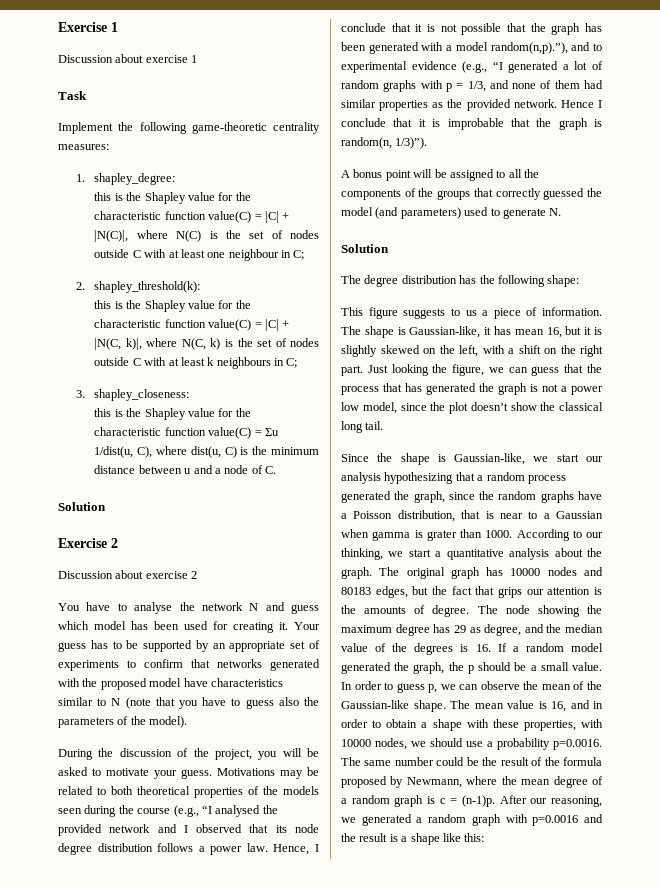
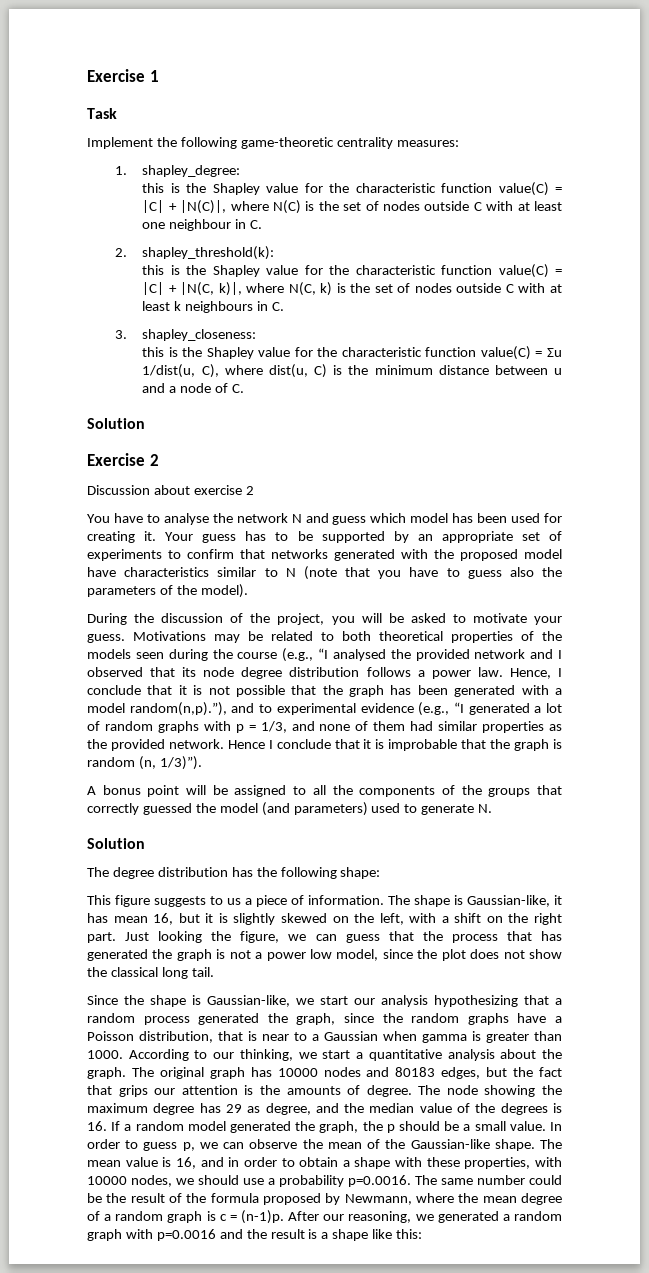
[58,54,198,63] // Discussion about exercise 1 -> (159, 76) none
[293,250,305,260] C; -> [250,220,263,229] C.
[286,358,298,368] C; -> [272,302,285,311] C.
[341,137,392,149] random(n, -> [87,756,156,770] random (n,
[470,402,508,411] doesn’t -> [470,949,525,959] does not
[426,530,457,541] grater -> [486,1032,529,1043] greater

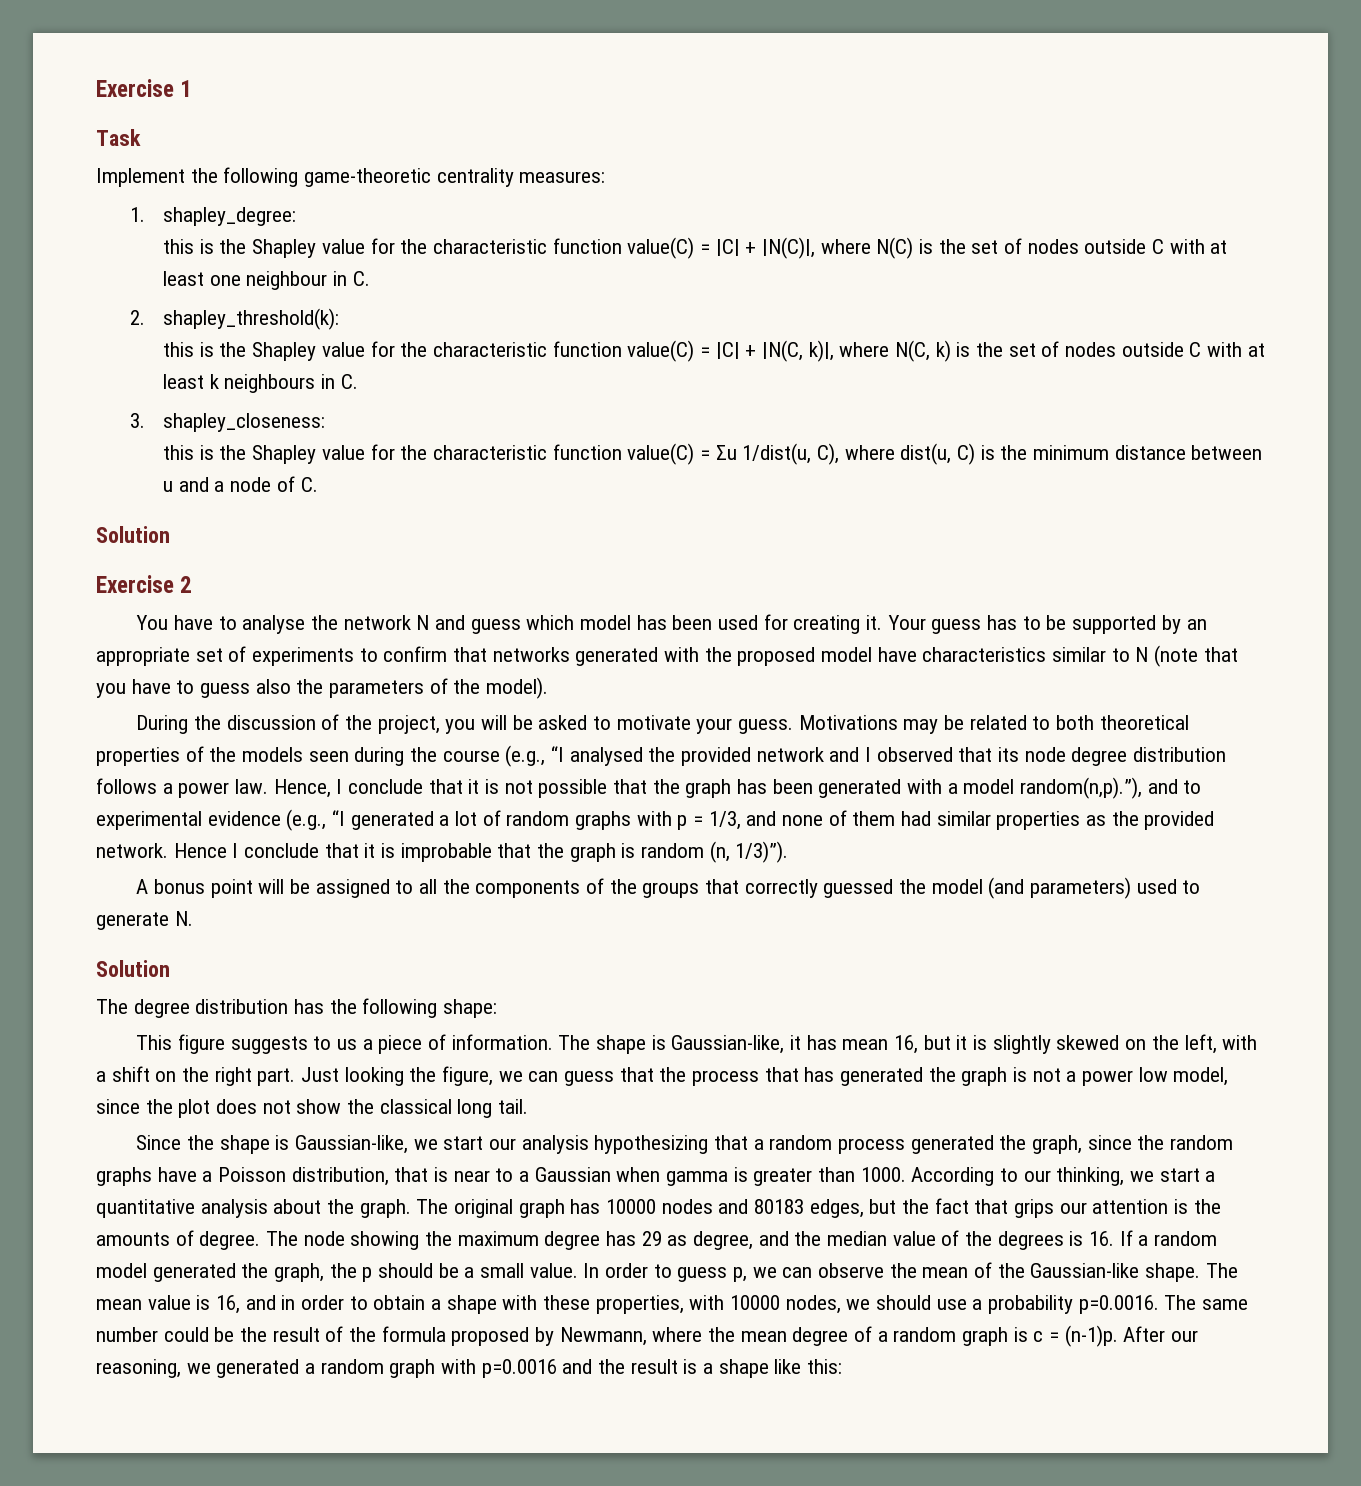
[87,485,254,495] // Discussion about exercise 2 -> (193, 584) none

